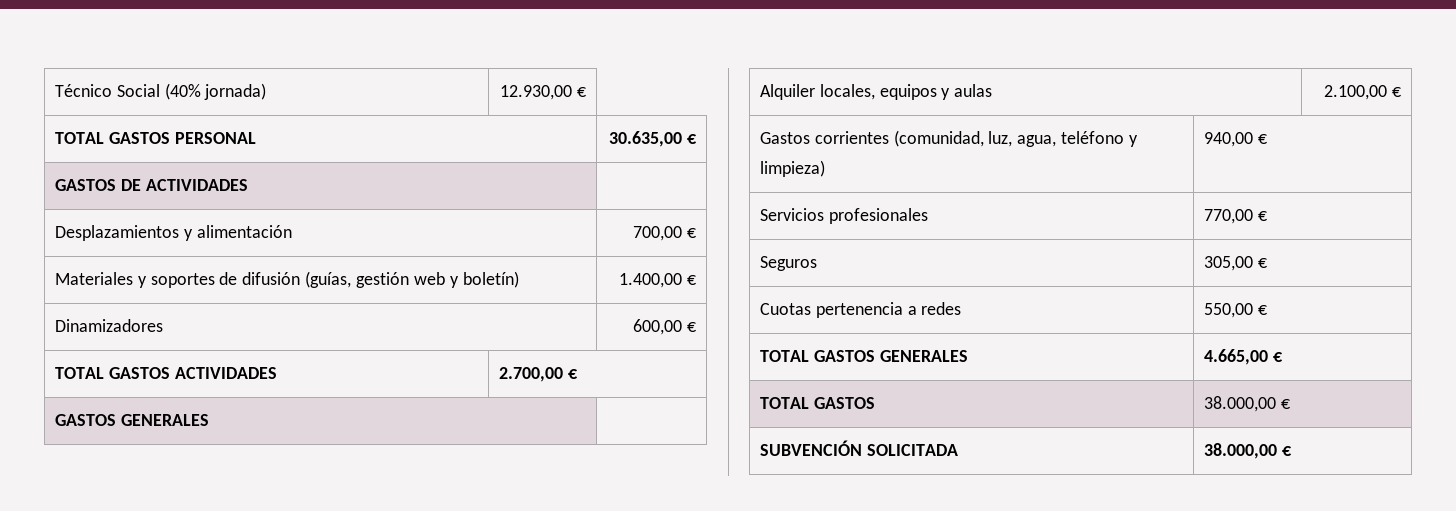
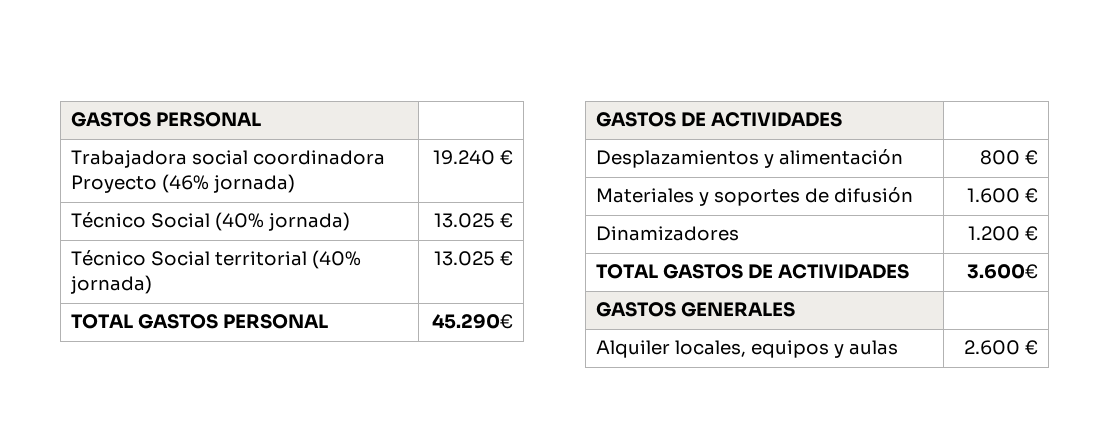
[54,83,267,100] [500,85,573,100] Técnico Social (40% jornada) | 12.930,00 -> [71,112,262,127] [71,150,386,168] [71,174,296,193] [432,150,513,165] [71,212,351,231] [433,213,513,228] [71,250,362,269] [70,275,153,294] [433,251,495,266] GASTOS PERSONAL | // Trabajadora social coordinadora Proyecto (46% jornada) | 19.240 € // Técnico Social (40% jornada) | 13.025 € // Técnico Social territorial (40% jornada) | 13.025
[609,131,698,147] 30.635,00 € -> [431,314,513,329] 45.290€
[633,226,683,241] 700,00 -> [979,150,1020,165] 800
[305,271,519,288] [619,273,683,288] (guías, gestión web y boletín) | 1.400,00 -> [966,188,1020,203] | 1.600
[633,319,697,335] [54,367,277,379] [498,367,578,382] 600,00 € // TOTAL GASTOS ACTIVIDADES | 2.700,00 € -> [967,226,1038,241] [596,264,910,279] [966,264,1038,279] 1.200 € // TOTAL GASTOS DE ACTIVIDADES | 3.600€
[1324,85,1402,100] [759,130,1139,147] [759,160,825,177] [1203,132,1267,147] [759,208,928,224] [1203,209,1267,224] [759,256,817,271] [1203,256,1267,271] [759,302,962,318] [1203,303,1267,318] [759,350,968,362] [1203,349,1283,365] [759,397,875,409] [1203,396,1290,412] [759,440,958,456] [1203,443,1292,459] 2.100,00 € // Gastos corrientes (comunidad, luz, agua, teléfono y limpieza) | 940,00 € // Servicios profesionales | 770,00 € // Seguros | 305,00 € // Cuotas pertenencia a redes | 550,00 € // TOTAL GASTOS GENERALES | 4.665,00 € // TOTAL GASTOS | 38.000,00 € // SUBVENCIÓN SOLICITADA | 38.000,00 € -> [963,340,1038,355] 2.600 €

